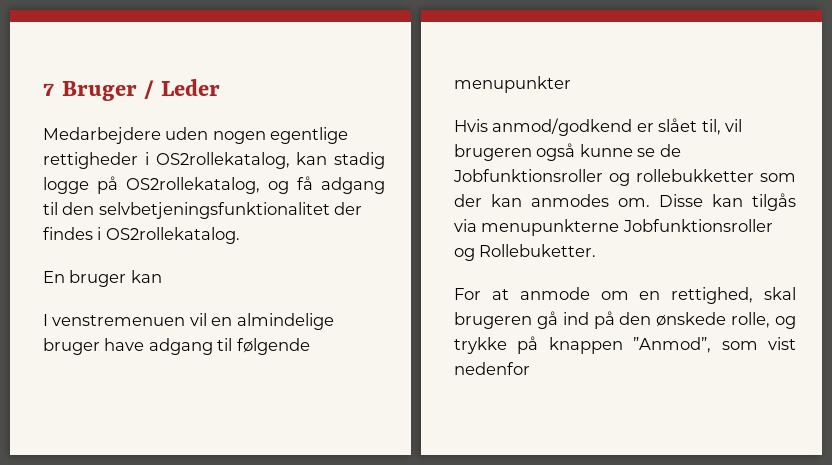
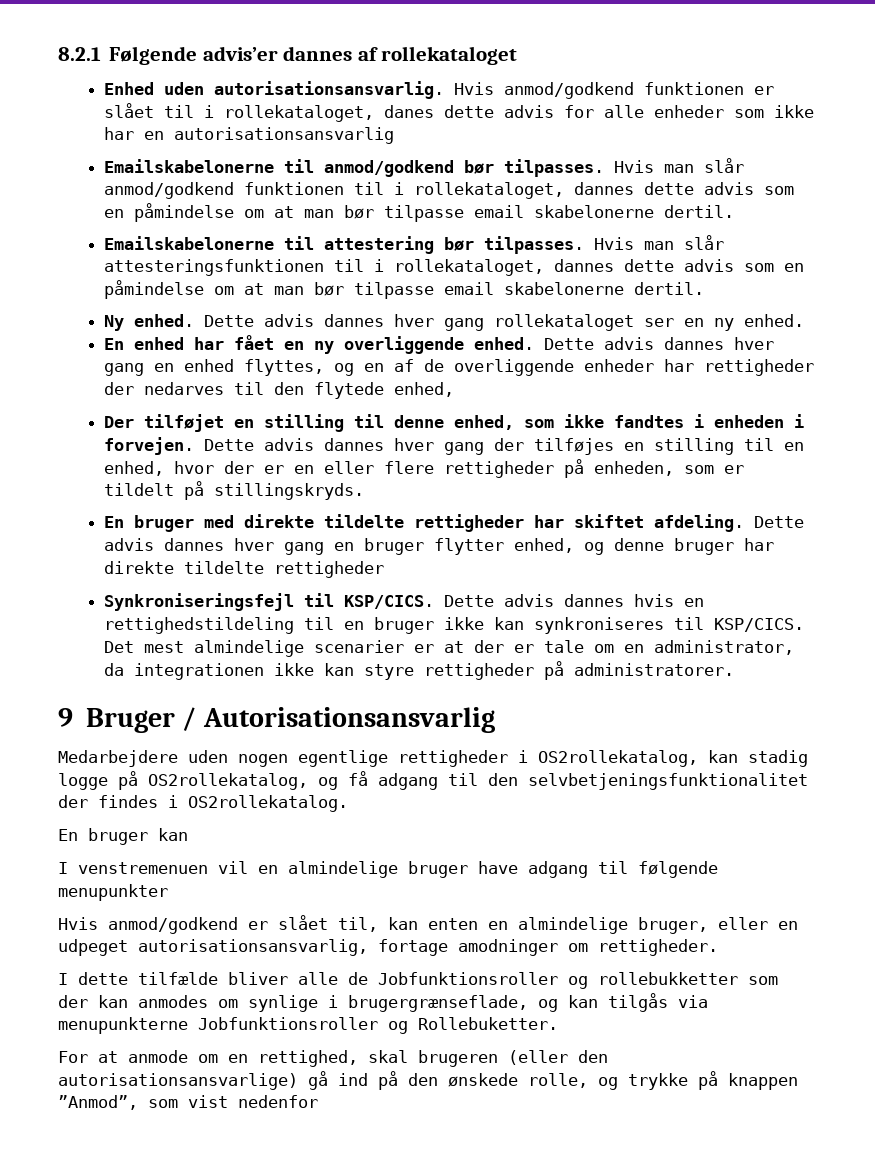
[43,83,54,96] 7 -> [58,46,518,65] [104,81,775,99] [104,103,815,122] [104,127,395,144] [104,158,745,177] [104,182,795,199] [104,203,735,222] [104,235,725,254] [104,259,805,276] [104,280,705,299] [104,314,805,331] [104,335,775,354] [104,359,815,376] [104,382,455,399] [104,414,805,432] [104,437,805,455] [104,459,745,478] [104,481,365,500] [104,514,805,532] [104,538,775,555] [104,561,385,578] [104,593,705,611] [104,617,805,634] [104,640,795,657] [104,661,735,680] [58,708,73,727] 8.2.1 Følgende advis’er dannes af rollekataloget // Enhed uden autorisationsansvarlig. Hvis anmod/godkend funktionen er slået til i rollekataloget, danes dette advis for alle enheder som ikke har en autorisationsansvarlig // Emailskabelonerne til anmod/godkend bør tilpasses. Hvis man slår anmod/godkend funktionen til i rollekataloget, dannes dette advis som en påmindelse om at man bør tilpasse email skabelonerne dertil. // Emailskabelonerne til attestering bør tilpasses. Hvis man slår attesteringsfunktionen til i rollekataloget, dannes dette advis som en påmindelse om at man bør tilpasse email skabelonerne dertil. // Ny enhed. Dette advis dannes hver gang rollekataloget ser en ny enhed. // En enhed har fået en ny overliggende enhed. Dette advis dannes hver gang en enhed flyttes, og en af de overliggende enheder har rettigheder der nedarves til den flytede enhed, // Der tilføjet en stilling til denne enhed, som ikke fandtes i enheden i forvejen. Dette advis dannes hver gang der tilføjes en stilling til en enhed, hvor der er en eller flere rettigheder på enheden, som er tildelt på stillingskryds. // En bruger med direkte tildelte rettigheder har skiftet afdeling. Dette advis dannes hver gang en bruger flytter enhed, og denne bruger har direkte tildelte rettigheder // Synkroniseringsfejl til KSP/CICS. Dette advis dannes hvis en rettighedstildeling til en bruger ikke kan synkroniseres til KSP/CICS. Det mest almindelige scenarier er at der er tale om en administrator, da integrationen ikke kan styre rettigheder på administratorer. // 9
[161,79,221,96] Leder -> [202,707,495,733] Autorisationsansvarlig
[725,119,743,132] [454,143,656,161] vil brugeren også kunne se -> [388,917,798,934] [58,939,718,956] [58,972,338,985] kan enten en almindelige bruger, eller en udpeget autorisationsansvarlig, fortage amodninger om rettigheder. // I dette tilfælde bliver alle
[618,194,703,207] om. Disse -> [218,995,558,1012] om synlige i brugergrænseflade, og
(532, 320) none -> [508,1050,608,1065] [58,1073,298,1090] (eller den autorisationsansvarlige)

